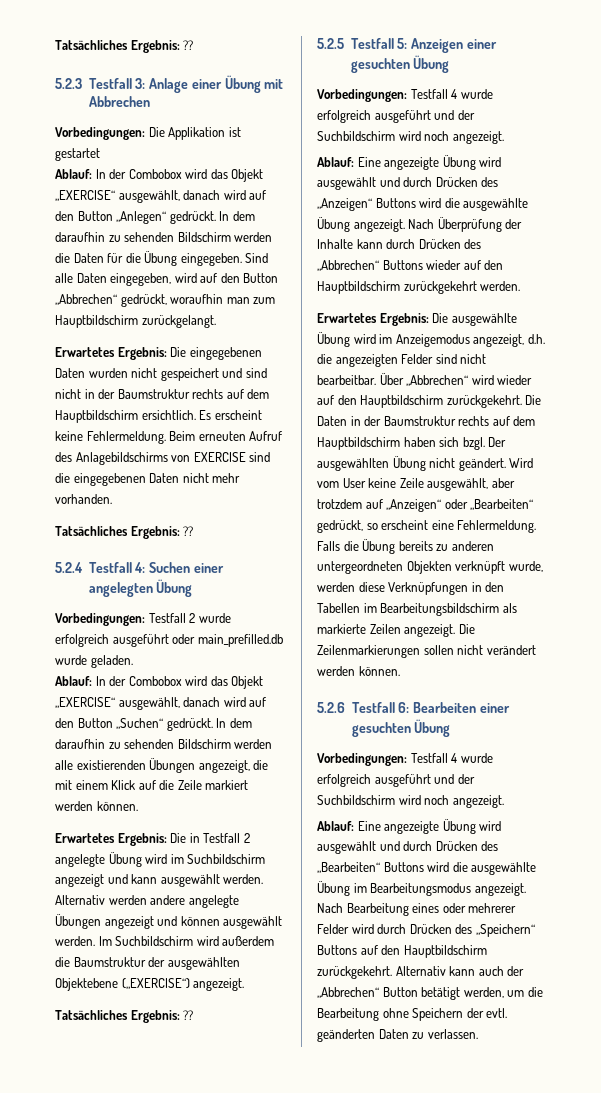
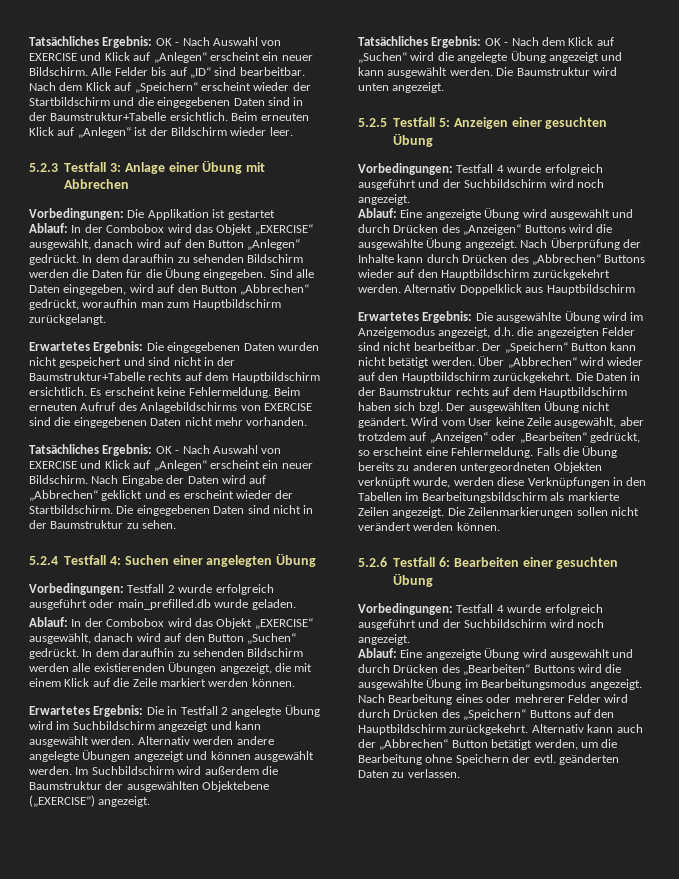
[55,40,194,53] Tatsächliches Ergebnis: ?? -> [29,36,282,48] [29,52,313,63] [29,67,305,78] [29,82,311,93] [29,97,304,108] [29,112,309,121] [29,127,293,138] Tatsächliches Ergebnis: OK - Nach Auswahl von EXERCISE und Klick auf „Anlegen“ erscheint ein neuer Bildschirm. Alle Felder bis auf „ID“ sind bearbeitbar. Nach dem Klick auf „Speichern“ erscheint wieder der Startbildschirm und die eingegebenen Daten sind in der Baumstruktur+Tabelle ersichtlich. Beim erneuten Klick auf „Anlegen“ ist der Bildschirm wieder leer.
[117,389,190,399] Baumstruktur -> [29,372,145,381] Baumstruktur+Tabelle
[183,526,194,536] ?? -> [155,445,282,454] [29,460,313,471] [29,475,267,486] [29,490,294,501] [29,505,314,516] [29,520,177,529] OK - Nach Auswahl von EXERCISE und Klick auf „Anlegen“ erscheint ein neuer Bildschirm. Nach Eingabe der Daten wird auf „Abbrechen“ geklickt und es erscheint wieder der Startbildschirm. Die eingegebenen Daten sind nicht in der Baumstruktur zu sehen.
[183,1010,194,1020] ?? -> [484,37,614,46] [358,51,623,63] [358,67,617,78] [358,82,445,93] OK - Nach dem Klick auf „Suchen“ wird die angelegte Übung angezeigt und kann ausgewählt werden. Die Baumstruktur wird unten angezeigt.
(521, 286) none -> [404,284,635,295] Alternativ Doppelklick aus Hauptbildschirm
(376, 380) none -> [482,342,637,353] [358,357,475,368] Der „Speichern“ Button kann nicht betätigt werden.

